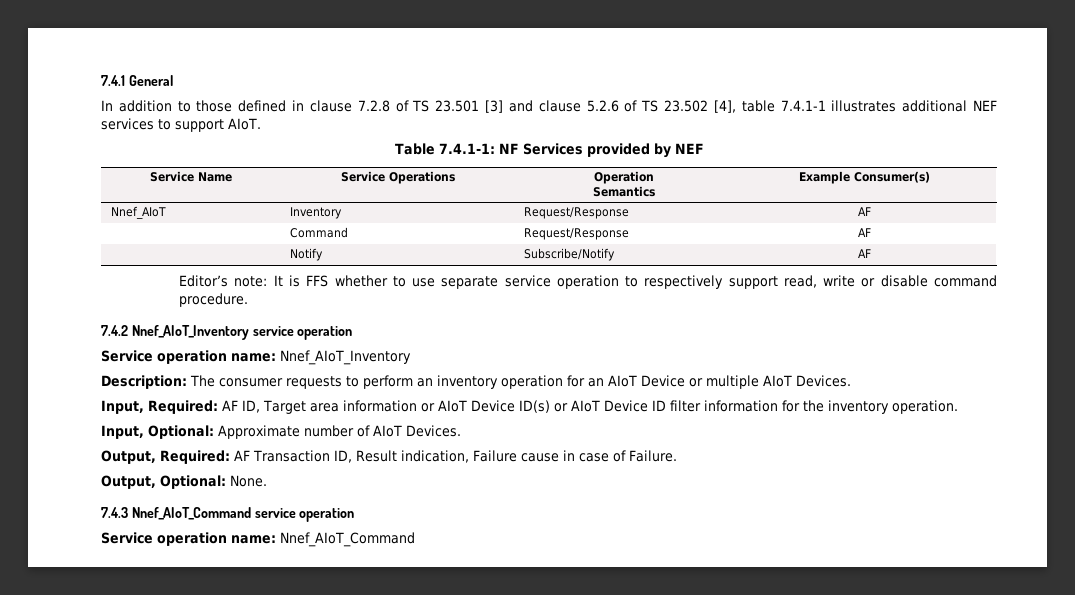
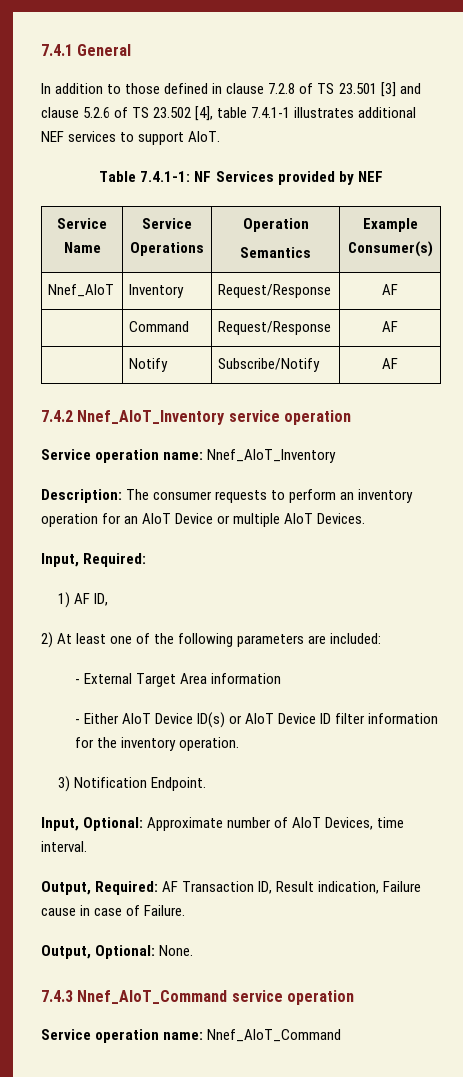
[179,275,998,289] [179,293,249,307] // Editor’s note: It is FFS whether to use separate service operation to respectively support read, write or disable command procedure. -> (398, 363) none
(218, 407) none -> [57,592,70,608] // 1)
[263,400,435,414] Target area information or -> [41,632,382,648] [74,673,281,687] [74,713,119,724] // 2) At least one of the following parameters are included: // - External Target Area information // - Either
(958, 407) none -> [57,776,206,792] // 3) Notification Endpoint.
[406,425,461,437] Devices. -> [325,817,405,830] [41,841,87,852] Devices, time interval.

